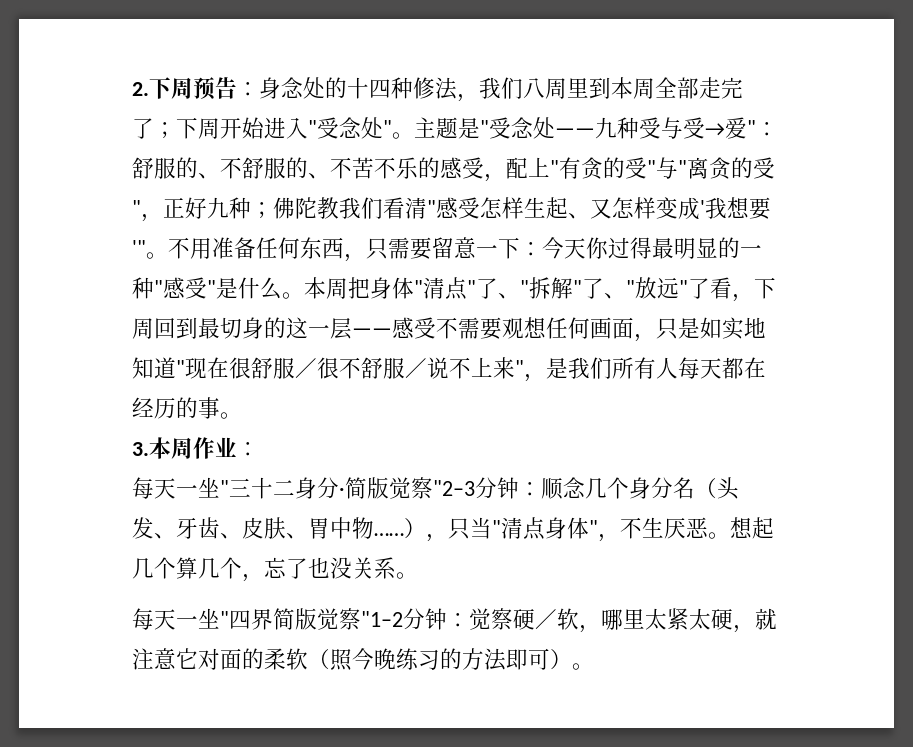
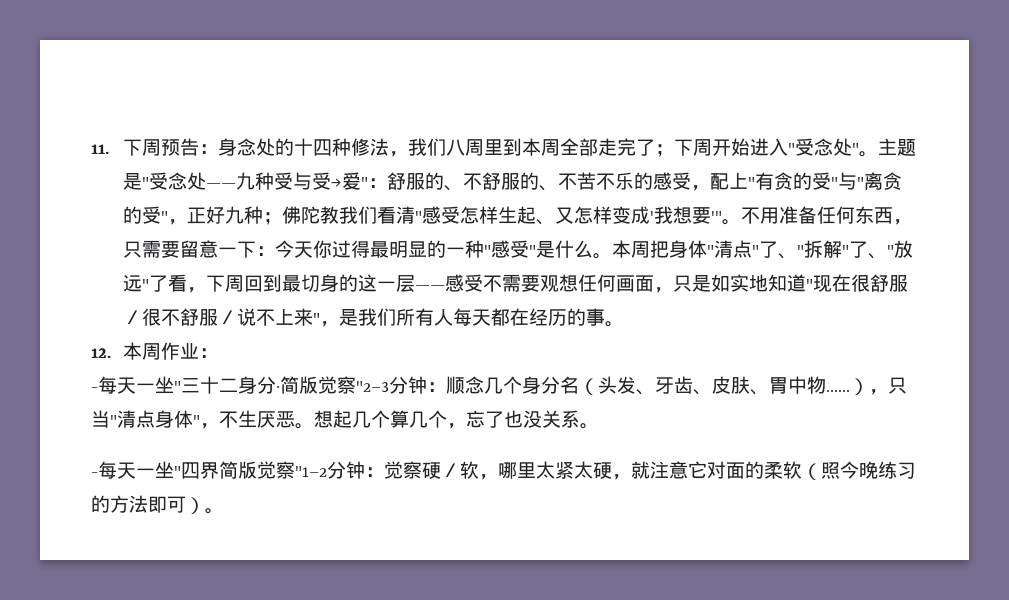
[132,82,149,96] 2. -> [91,144,109,154] 11.
[132,442,149,456] 3. -> [91,348,111,358] 12.
(259, 449) none -> [91,387,98,392] -
(418, 575) none -> [91,472,98,477] -

